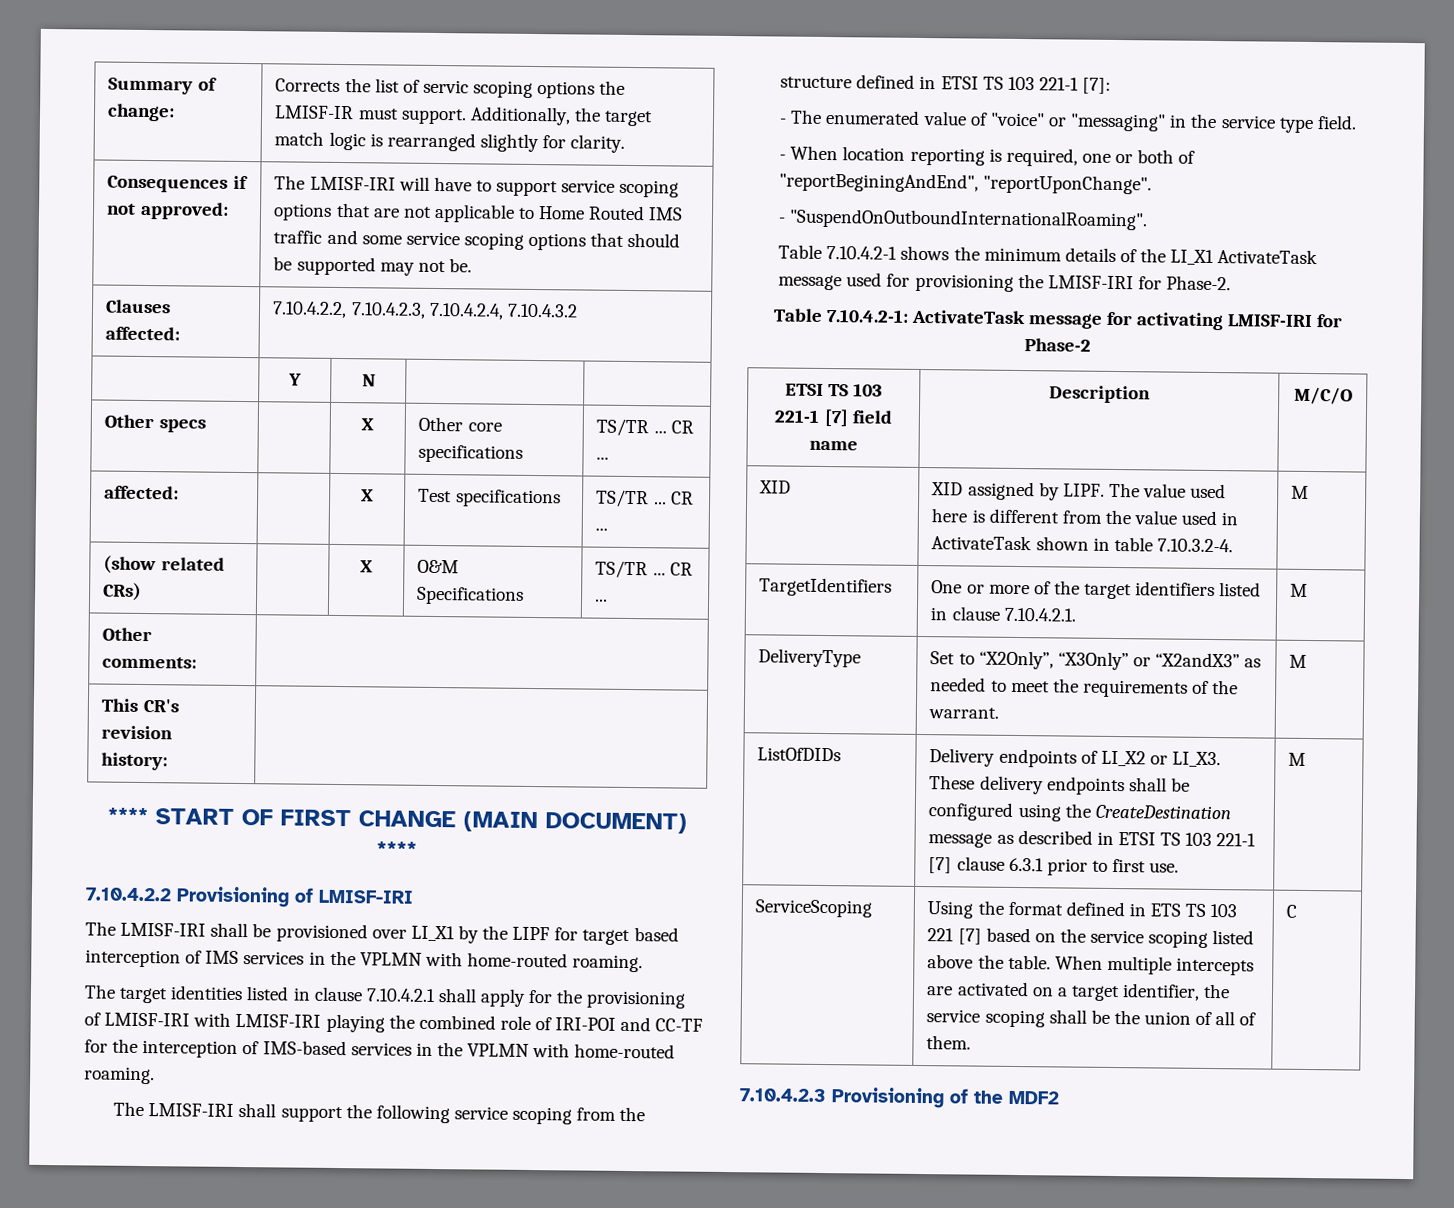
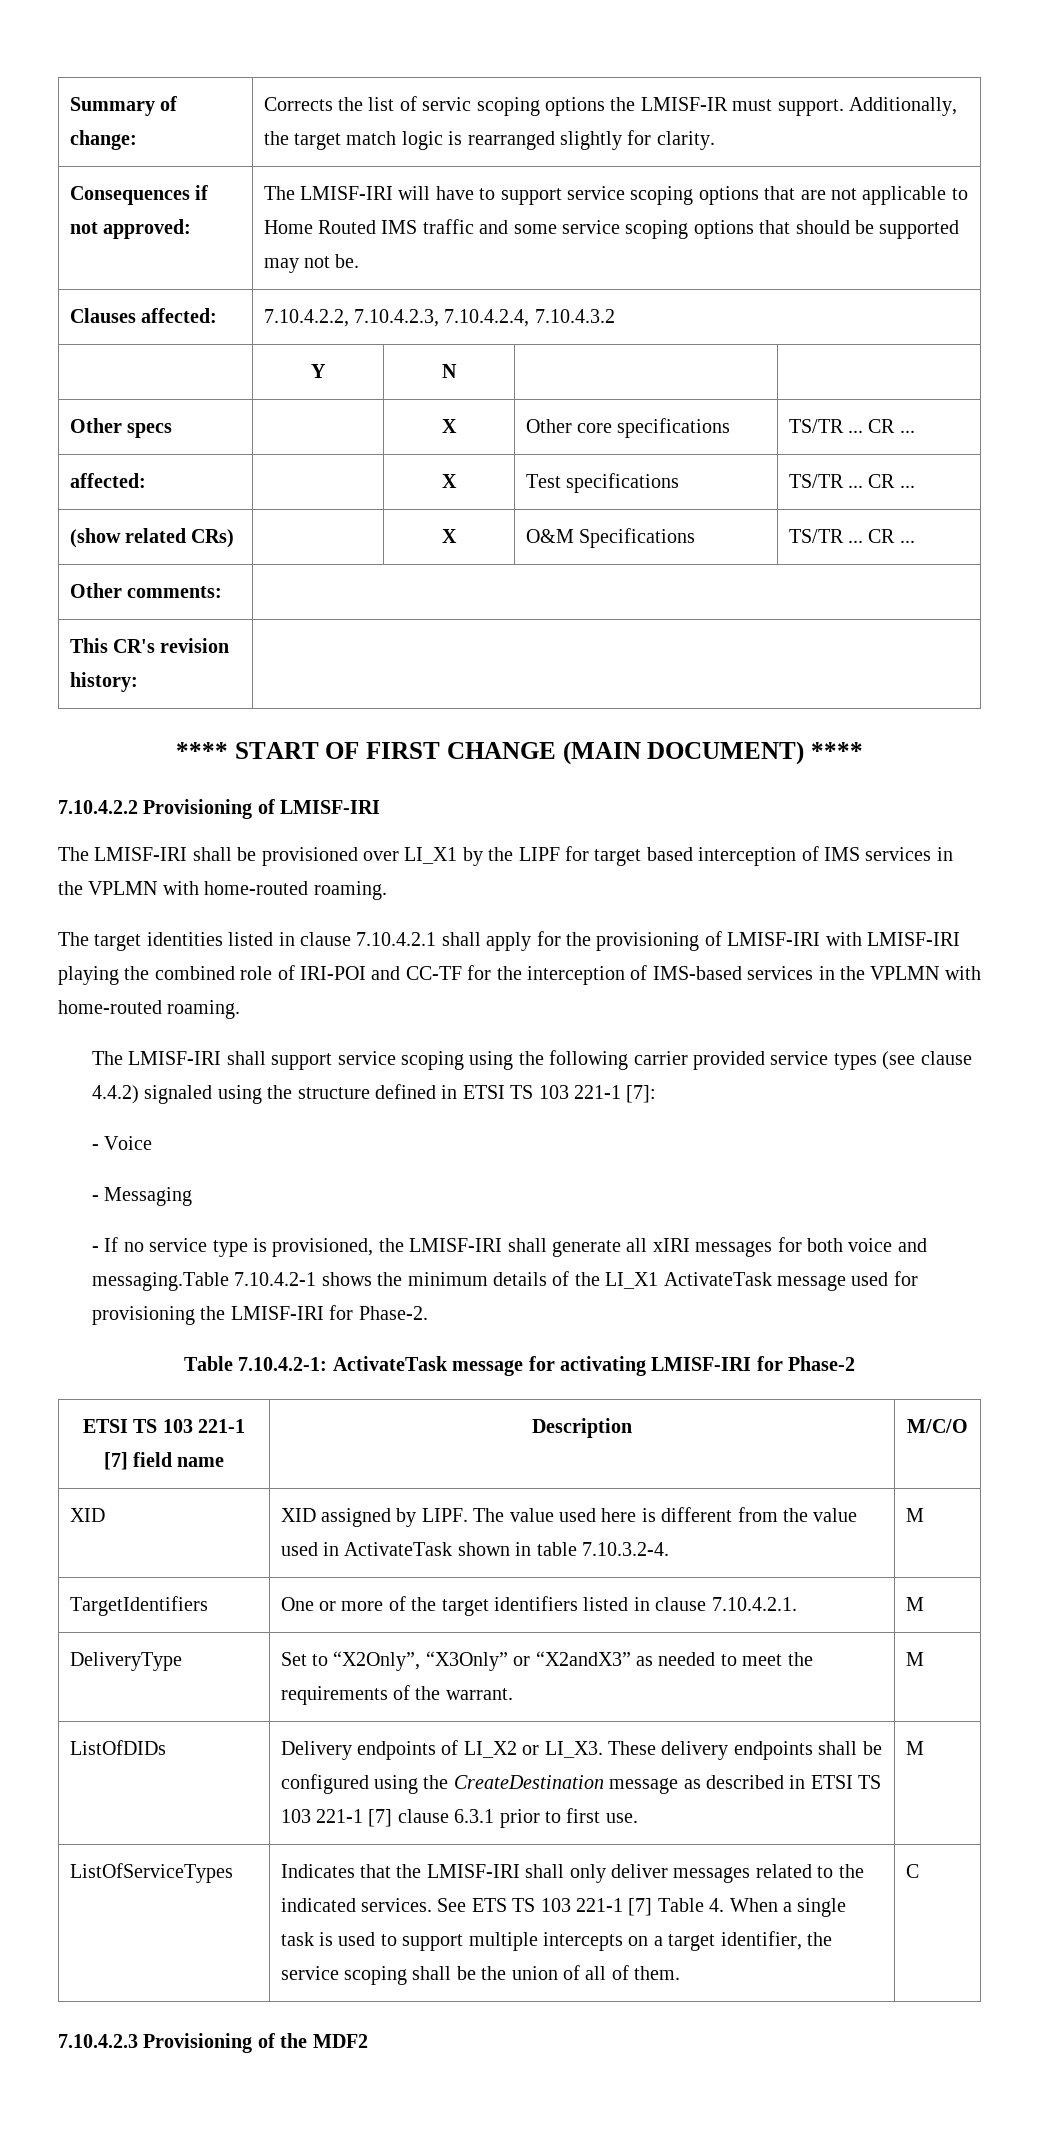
[345,1104,617,1125] the following service scoping from -> [337,1050,972,1070] [92,1085,262,1104] service scoping using the following carrier provided service types (see clause 4.4.2) signaled using
[790,109,1357,134] [779,145,1196,167] [779,172,1153,195] [778,208,1149,231] [778,244,823,259] The enumerated value of "voice" or "messaging" in the service type field. // - When location reporting is required, one or both of "reportBeginingAndEnd", "reportUponChange". // - "SuspendOnOutboundInternationalRoaming". // Table -> [104,1136,153,1150] [92,1187,193,1206] [92,1237,927,1257] [92,1272,230,1291] Voice // - Messaging // - If no service type is provisioned, the LMISF-IRI shall generate all xIRI messages for both voice and messaging.Table
[755,899,873,918] [927,900,1238,919] [927,927,1255,948] [927,954,1255,976] [926,981,1029,997] ServiceScoping | Using the format defined in ETS TS 103 221 [7] based on the service scoping listed above the table. When multiple intercepts are activated -> [69,1863,233,1883] [280,1864,864,1883] [280,1898,847,1917] [280,1932,624,1951] ListOfServiceTypes | Indicates that the LMISF-IRI shall only deliver messages related to the indicated services. See ETS TS 103 221-1 [7] Table 4. When a single task is used to support multiple intercepts

